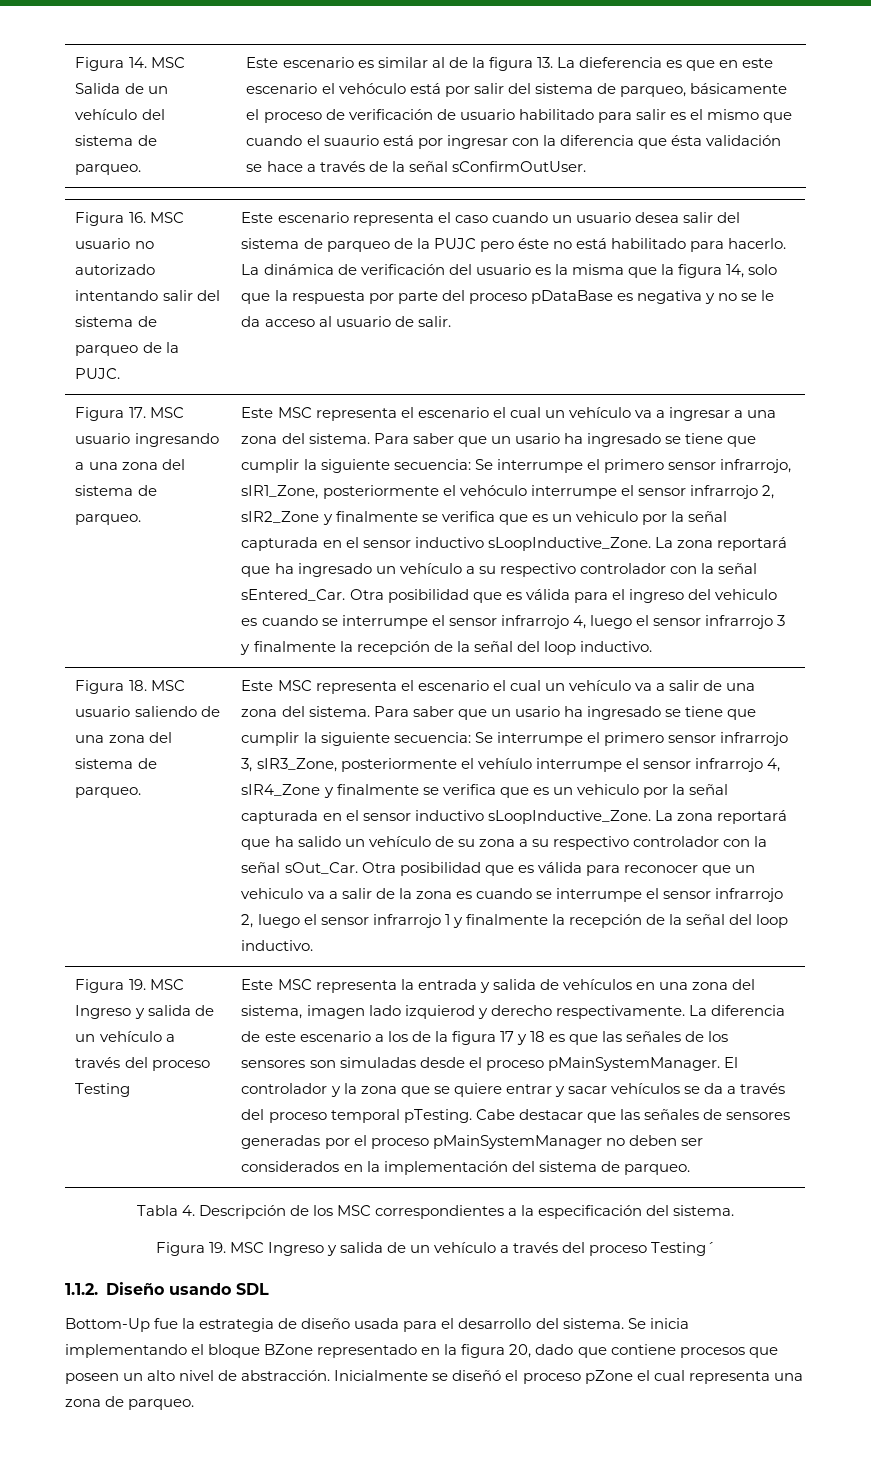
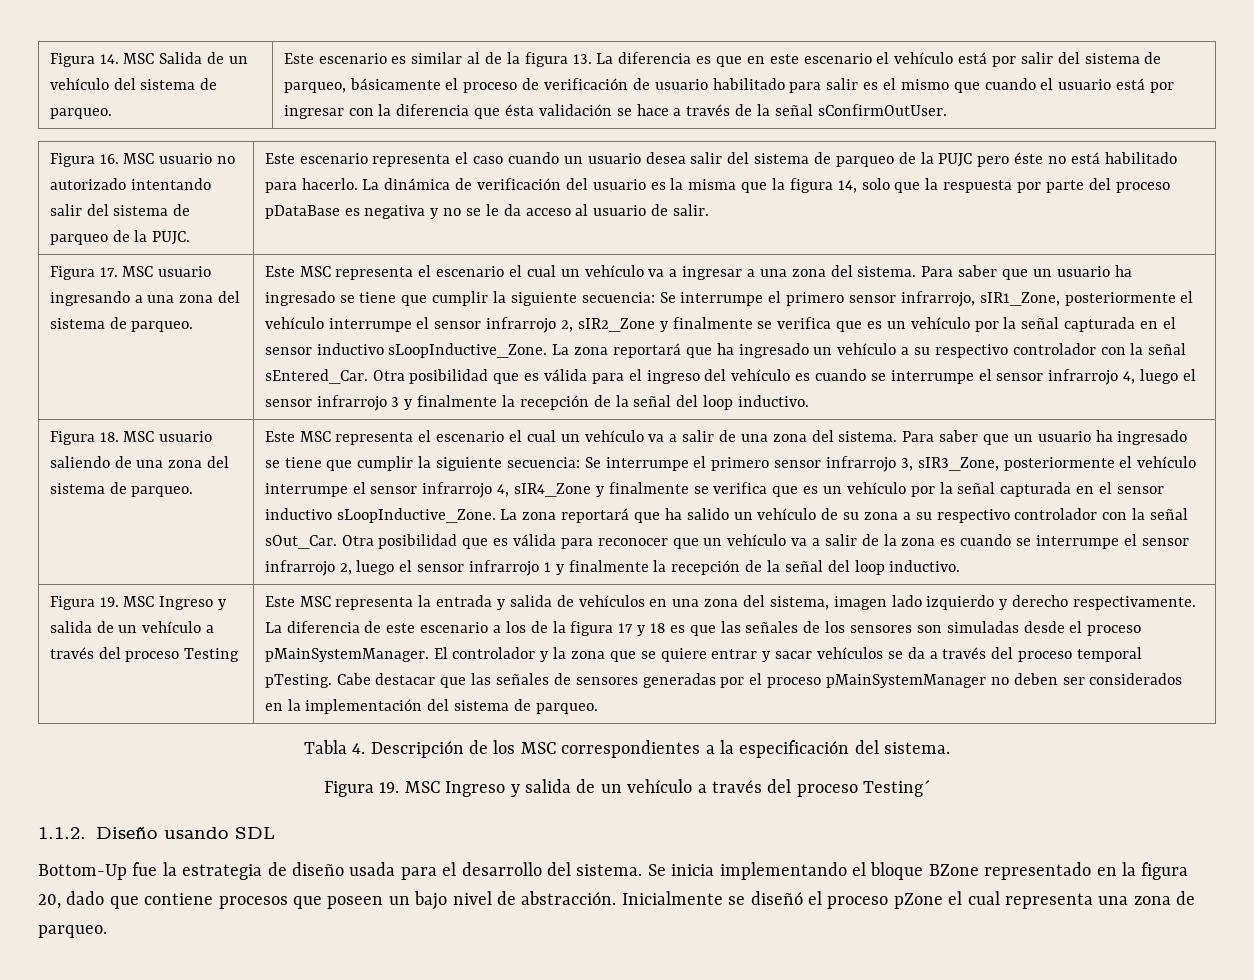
[578,57,662,68] dieferencia -> [618,52,692,64] diferencia
[338,83,406,94] vehóculo -> [894,52,954,64] vehículo
[323,135,379,146] suaurio -> [1058,79,1112,90] usuario
[514,433,560,444] usario -> [1056,266,1110,277] usuario
[459,485,527,496] vehóculo -> [264,317,324,329] vehículo
[575,511,638,522] vehiculo -> [910,317,970,329] vehículo
[714,589,777,600] vehiculo -> [731,369,791,381] vehículo
[514,706,560,717] usario -> [1037,431,1091,442] usuario
[477,758,532,769] vehíulo -> [1137,456,1197,468] vehículo
[576,784,639,795] vehiculo -> [846,482,906,494] vehículo
[241,888,304,899] vehiculo -> [727,534,787,546] vehículo
[404,1005,475,1019] izquierod -> [926,595,995,610] izquierdo
[147,1370,176,1381] alto -> [414,891,448,910] bajo

